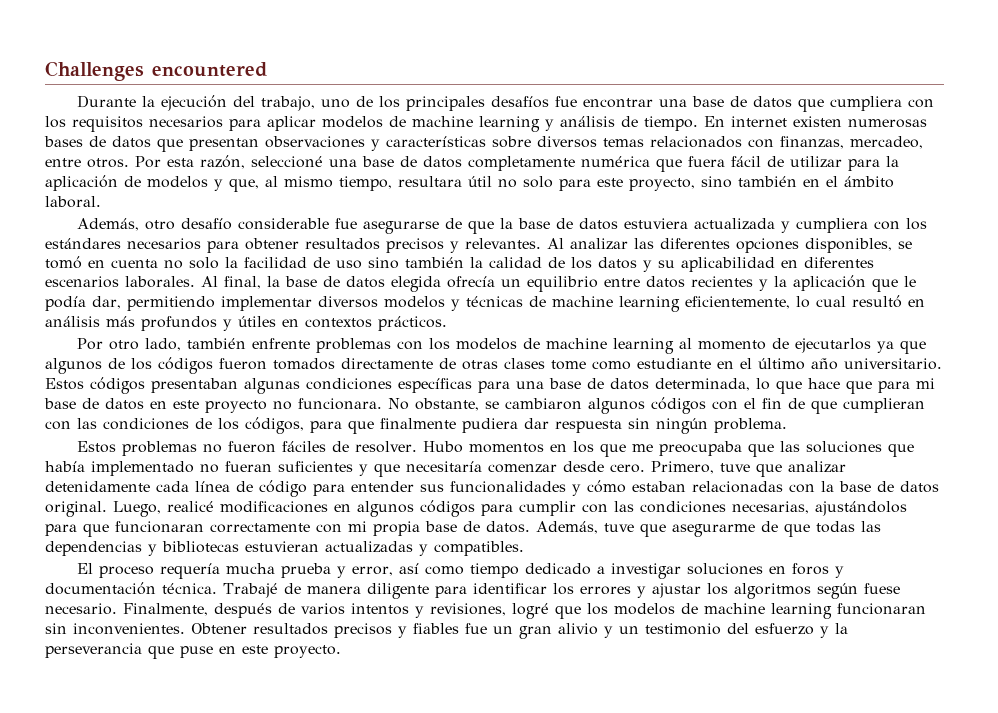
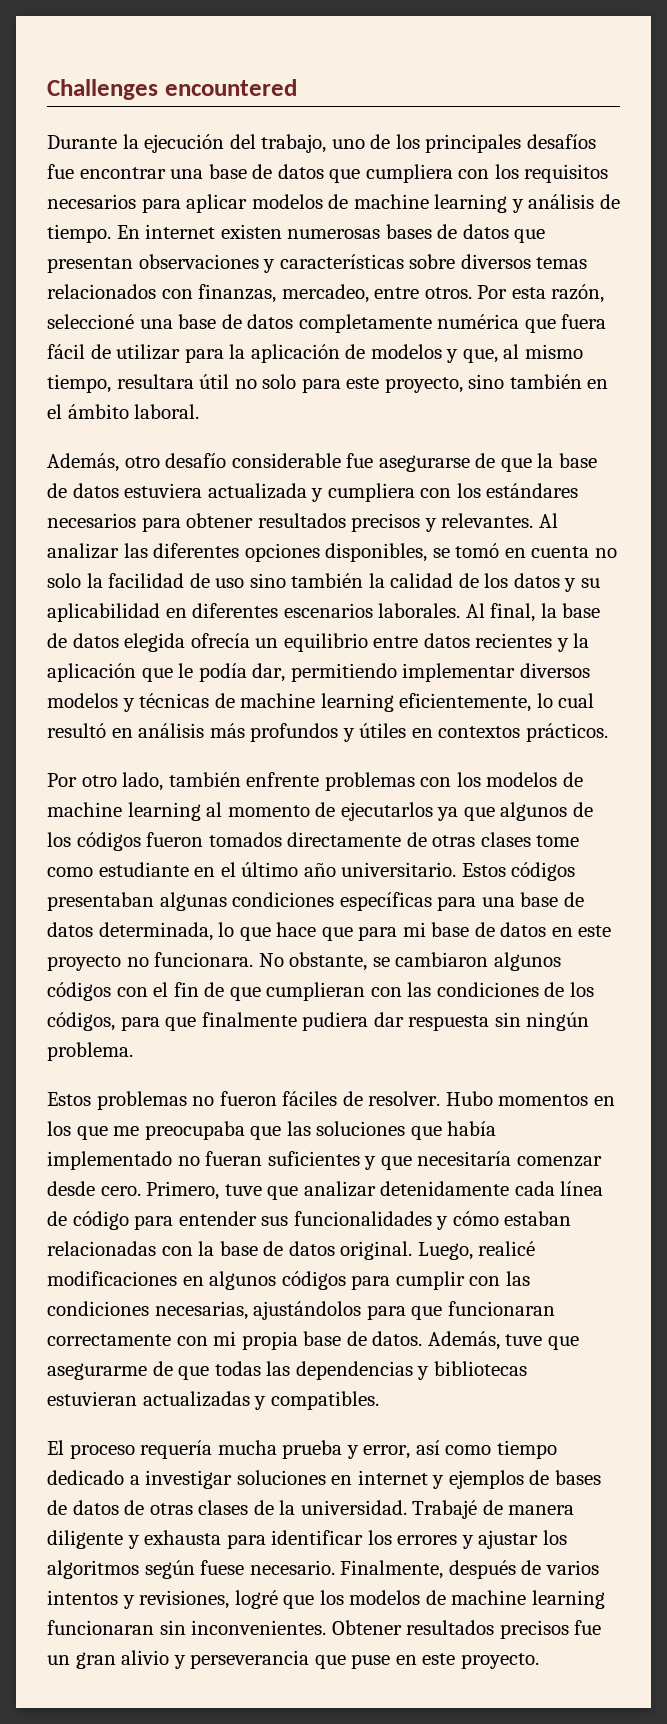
[792,563,845,578] [45,582,217,595] foros y documentación técnica. -> [357,1470,601,1489] [47,1500,407,1515] internet y ejemplos de bases de datos de otras clases de la universidad.
(429, 591) none -> [127,1530,222,1549] y exhausta
[398,623,459,638] y fiables -> (569, 1629) none
[619,623,848,638] un testimonio del esfuerzo y la -> (186, 1662) none

